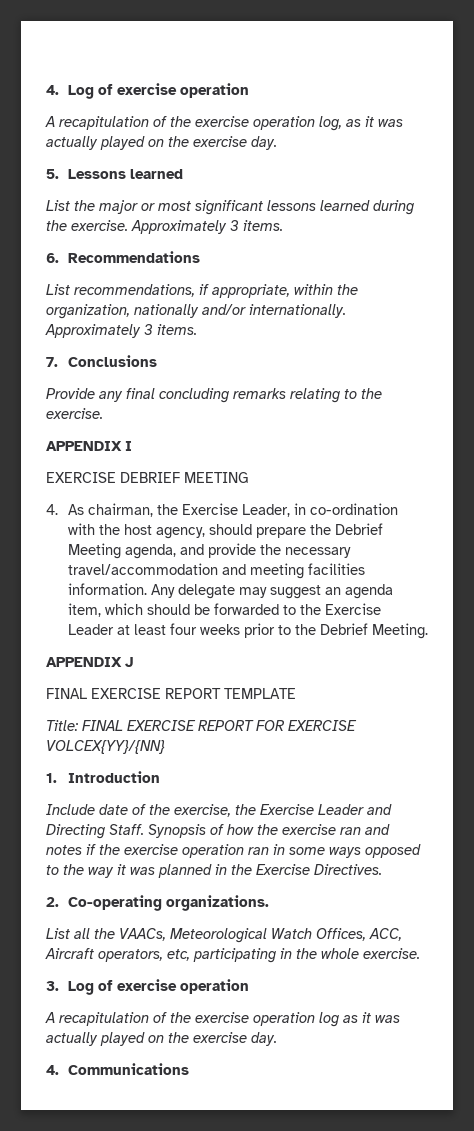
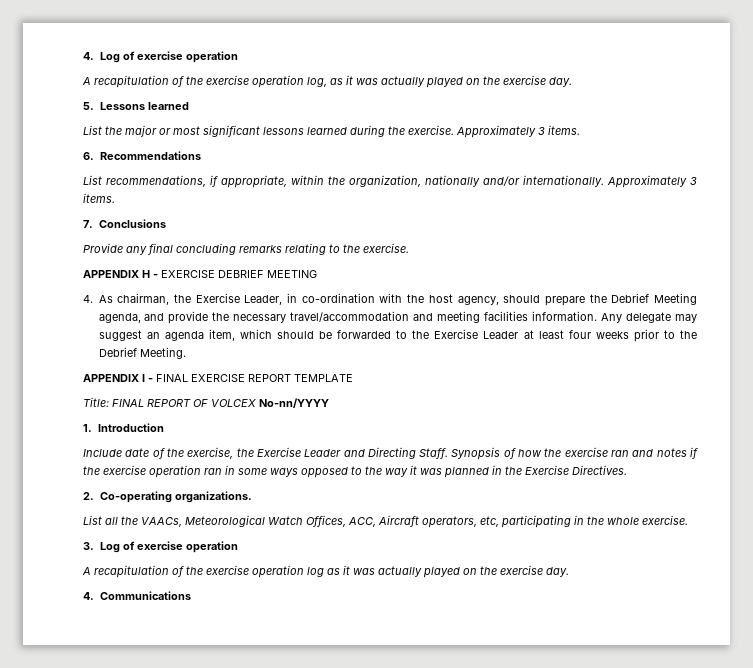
[125,441,132,451] I // -> [142,270,158,278] H -
[125,657,133,667] J // -> [142,374,153,382] I -
[127,720,357,731] [46,740,165,754] EXERCISE REPORT FOR EXERCISE VOLCEX{YY}/{NN} -> [147,398,329,408] REPORT OF VOLCEX No-nn/YYYY

